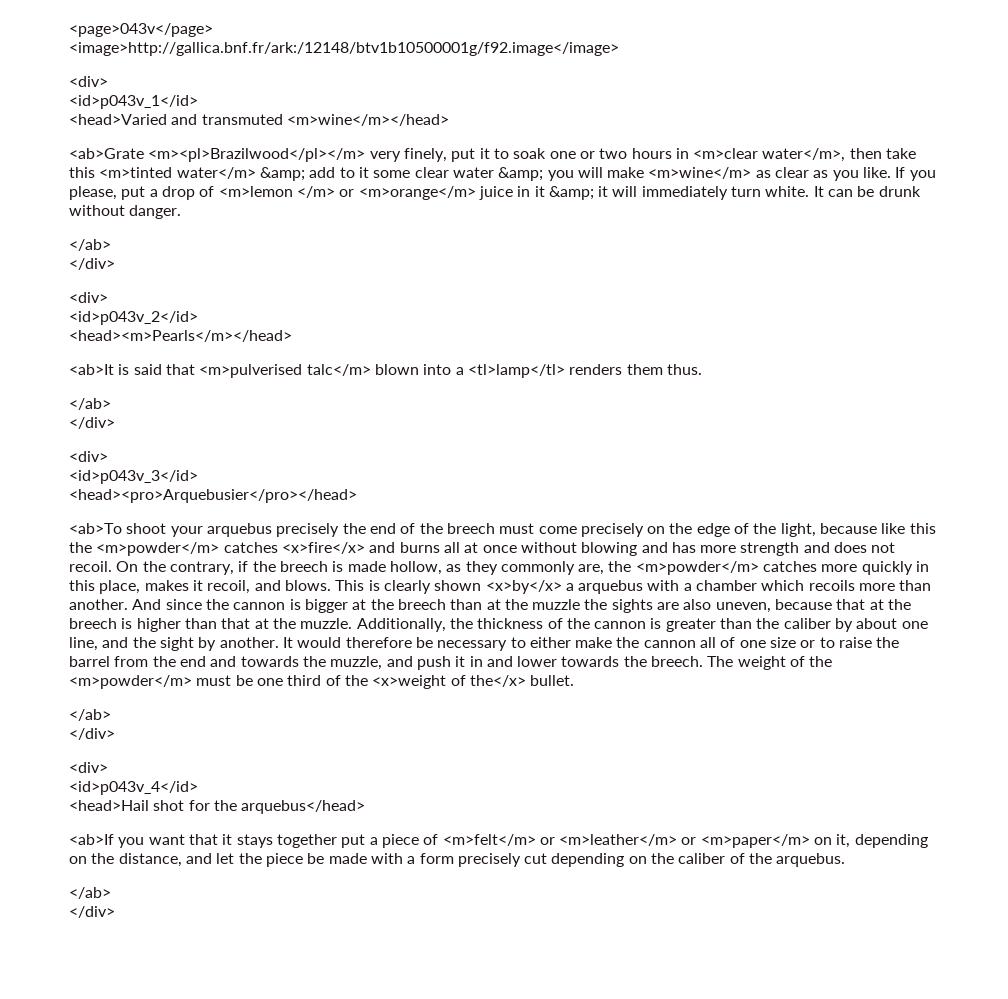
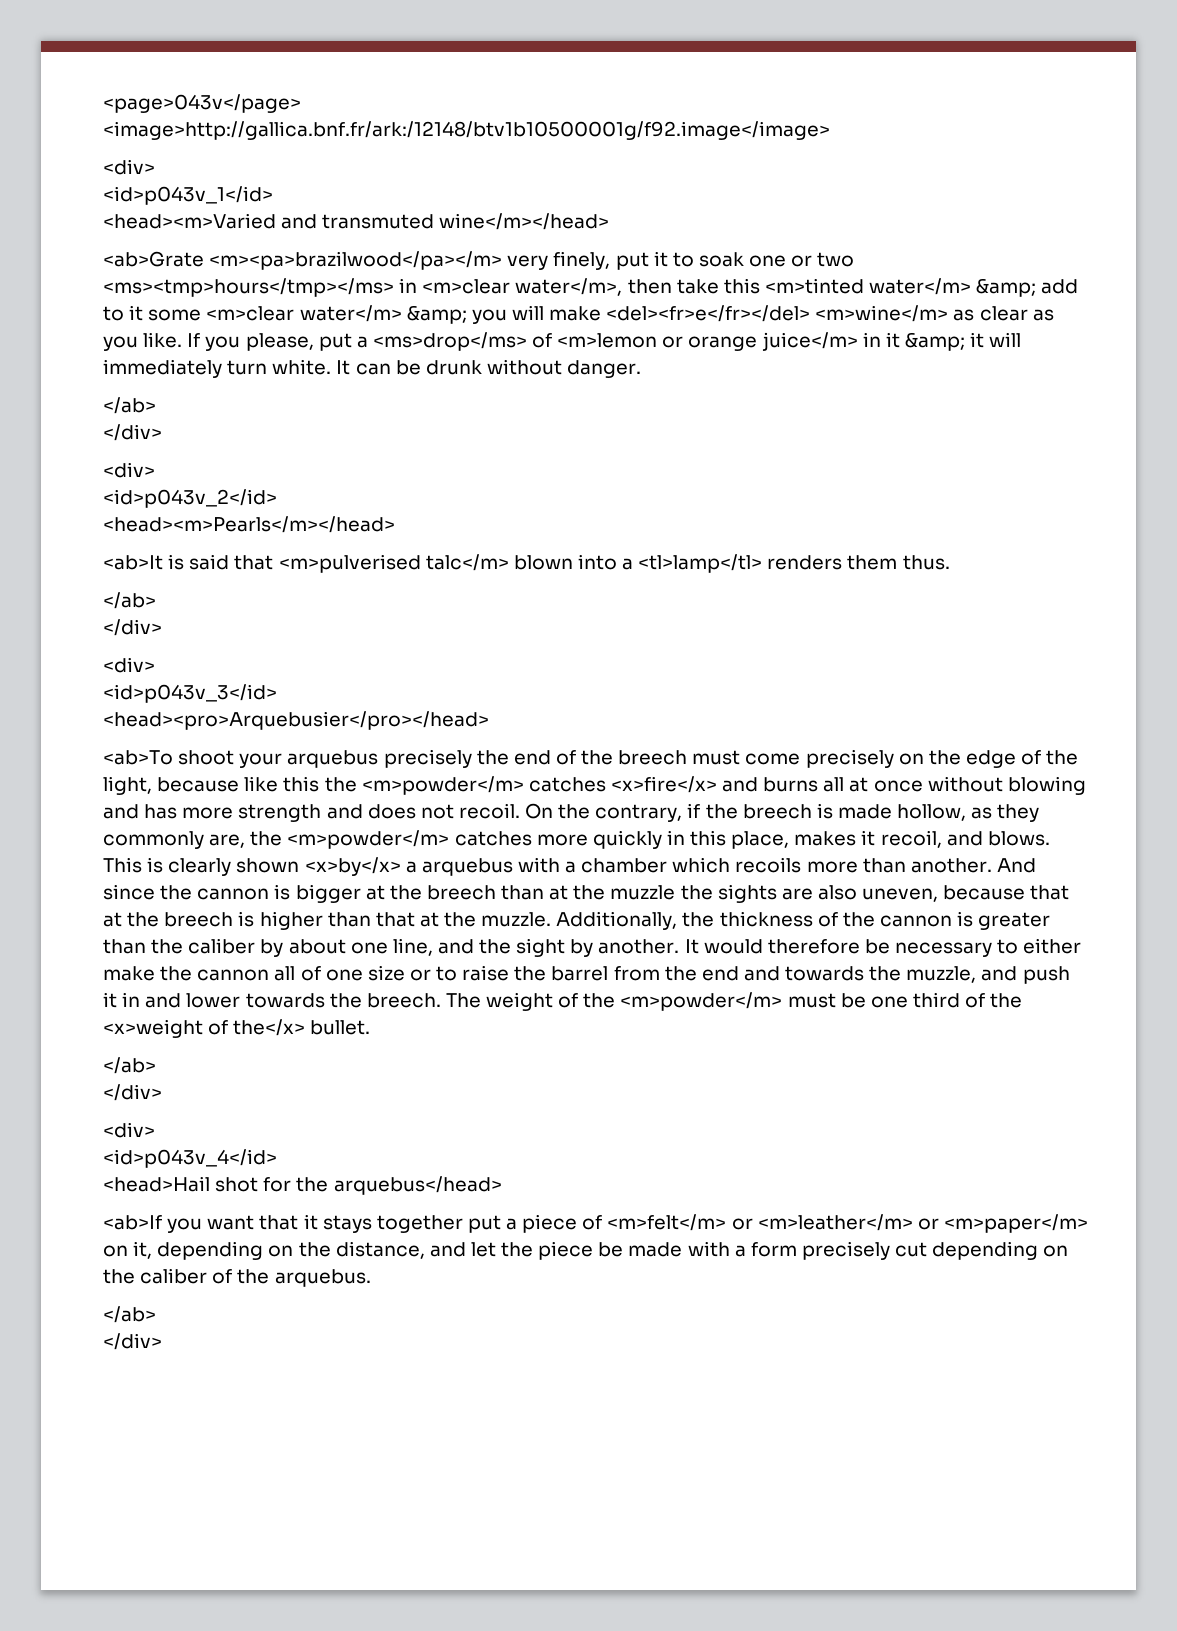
[69,114,167,125] <head>Varied -> [103,213,276,229] <head><m>Varied
[286,114,449,126] <m>wine</m></head> -> [439,213,610,230] wine</m></head>
[148,148,366,162] <m><pl>Brazilwood</pl></m> -> [209,251,503,270] <m><pa>brazilwood</pa></m>
[631,148,672,159] hours -> [103,278,394,297] <ms><tmp>hours</tmp></ms>
[414,167,494,178] clear water -> [206,305,402,322] <m>clear water</m>
(645, 172) none -> [606,305,811,322] <del><fr>e</fr></del>
[161,186,195,200] drop -> [372,332,527,351] <ms>drop</ms>
[296,186,513,200] </m> or <m>orange</m> juice -> [662,332,858,351] or orange juice</m>

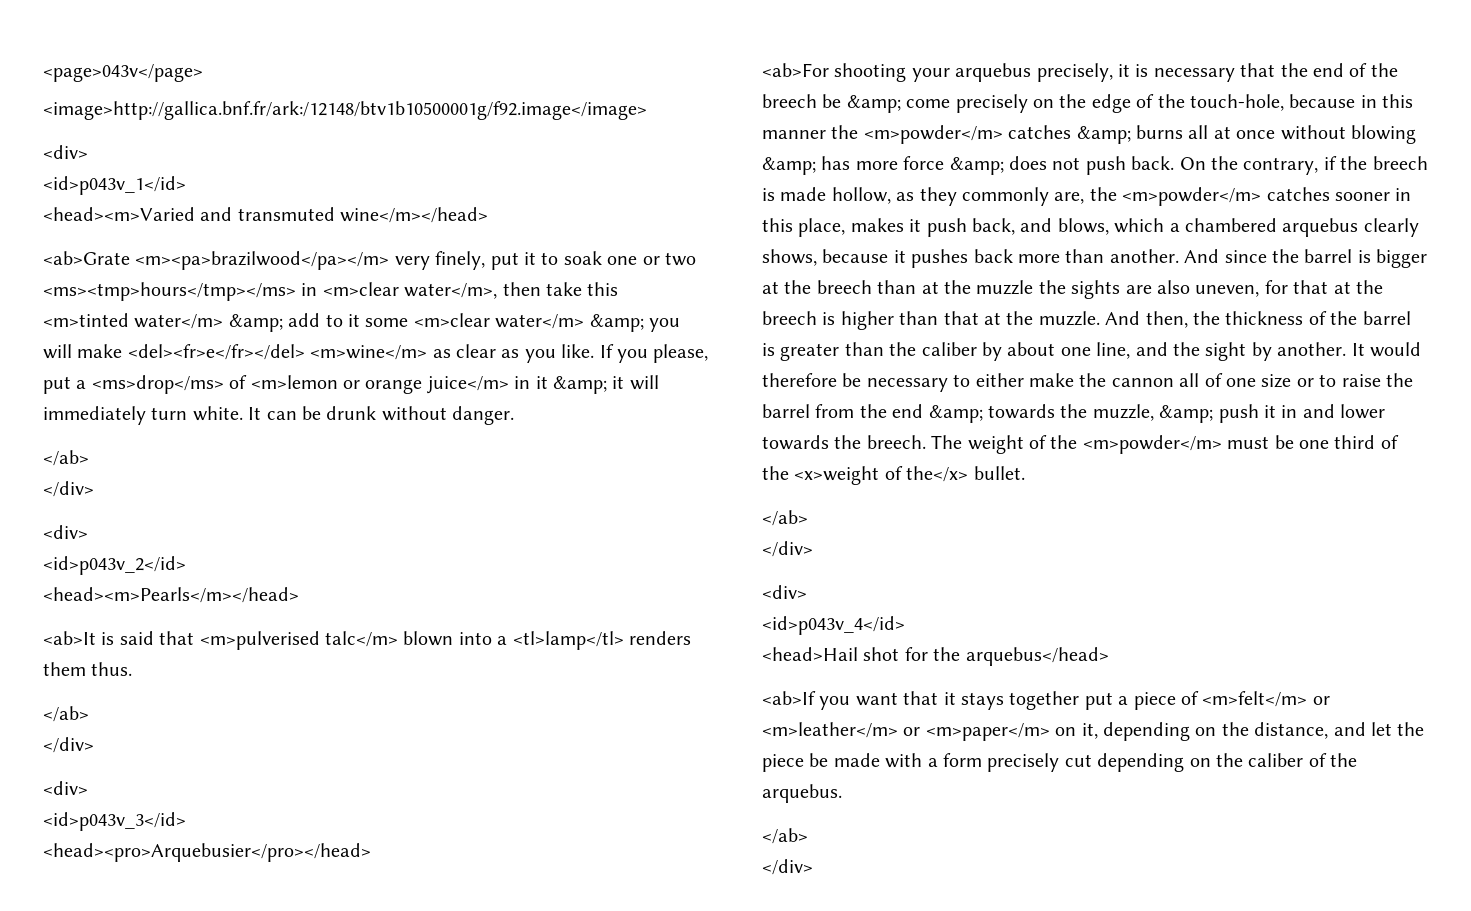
[103,749,472,768] <ab>To shoot your arquebus precisely -> [762,63,1276,82] <ab>For shooting your arquebus precisely, it is necessary that
[692,750,741,765] must -> [822,94,901,113] be &amp;
[103,776,759,795] light, because like this the <m>powder</m> catches <x>fire</x> and -> [1190,94,1414,111] [762,125,1131,144] touch-hole, because in this manner the <m>powder</m> catches &amp;
[103,804,139,819] and -> [762,157,816,175] &amp;
[238,803,520,822] strength and does not recoil. -> [903,156,1175,175] force &amp; does not push back.
[536,830,662,849] more quickly -> [1335,192,1390,201] sooner
[880,830,1050,848] [103,857,802,876] recoil, and blows. This is clearly shown <x>by</x> a arquebus with a chamber which recoils -> [926,218,1419,237] [762,249,1013,268] push back, and blows, which a chambered arquebus clearly shows, because it pushes back
[197,888,270,900] cannon -> [1304,249,1353,263] barrel
[943,885,1026,900] because -> [1264,280,1288,294] for
[556,911,678,930] Additionally, -> [1105,311,1188,328] And then,
[879,915,952,927] cannon -> [1362,311,1411,325] barrel
[743,966,780,981] and -> [928,405,983,423] &amp;
[981,966,1018,981] and -> [1159,405,1214,423] &amp;

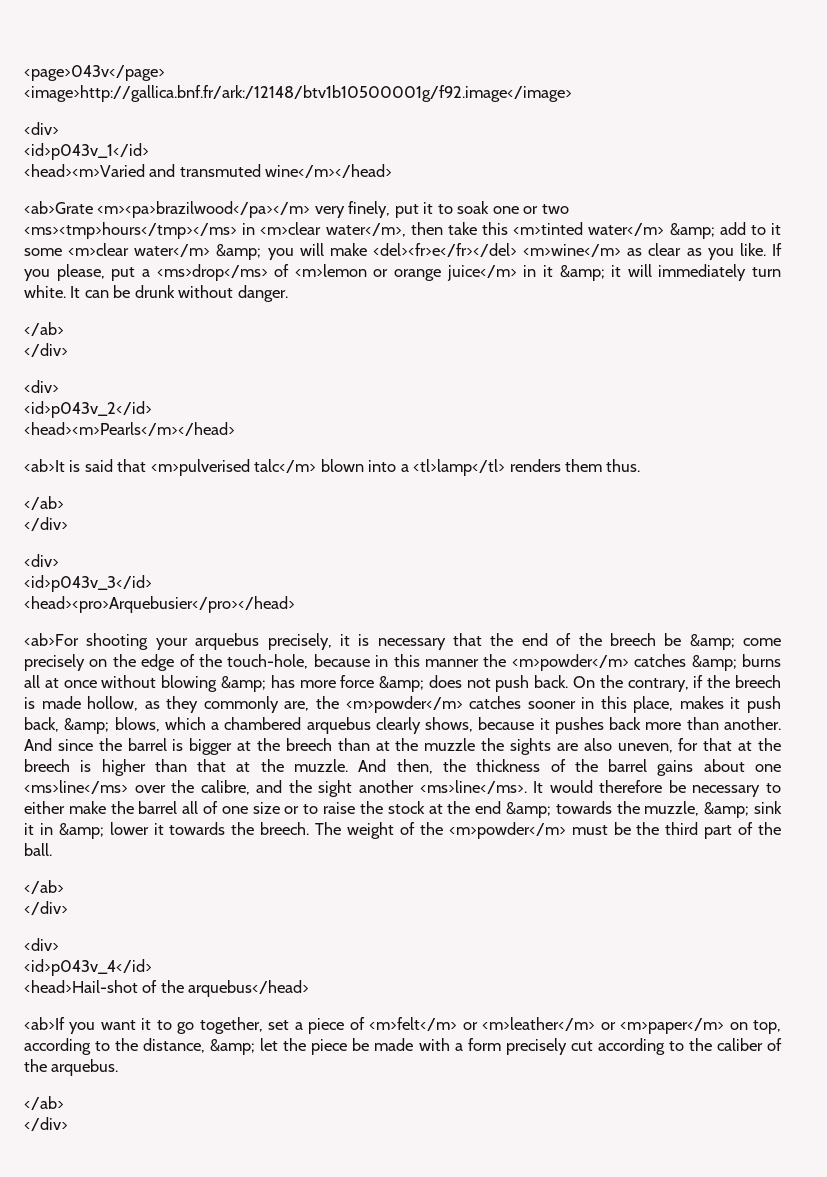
[1020,218,1053,232] and -> [64,718,110,734] &amp;
[762,342,1131,361] is greater than the caliber by about one line, -> [657,759,781,776] [24,780,250,795] gains about one <ms>line</ms> over the calibre,
[1251,342,1347,361] by another. -> [359,780,527,794] another <ms>line</ms>.
[1111,378,1174,387] cannon -> [138,801,178,814] barrel
[762,404,855,418] barrel from -> [387,801,443,814] stock at
[1218,404,1259,423] push -> [754,801,783,814] sink
[1302,404,1386,419] and lower -> [58,822,164,839] &amp; lower it
[1299,435,1399,449] [762,466,1025,485] one third of the <x>weight of the</x> bullet. -> [636,822,782,839] [24,843,52,856] the third part of the ball.
[762,647,928,661] <head>Hail shot for -> [24,980,158,993] <head>Hail-shot of
[903,691,1113,710] that it stays together put -> [141,1017,290,1034] it to go together, set
[1081,722,1217,741] it, depending on -> [753,1020,782,1034] [24,1038,111,1055] top, according to
[1333,722,1366,736] and -> [210,1039,256,1055] &amp;
[1097,753,1211,772] depending on -> [597,1038,684,1055] according to

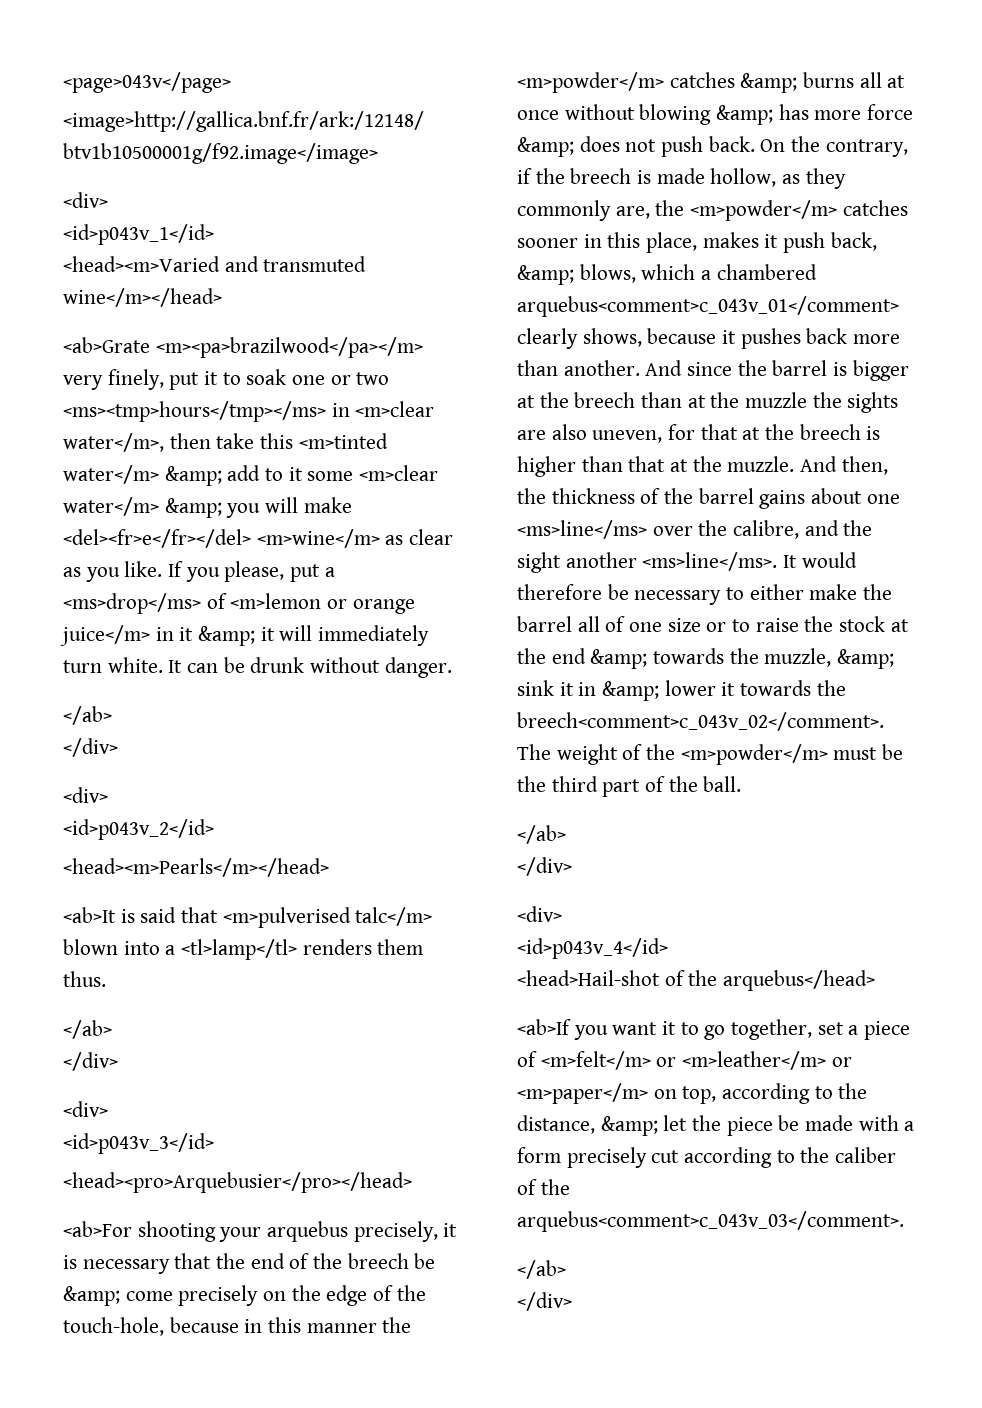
[306,717,371,734] arquebus -> [517,296,899,317] arquebus<comment>c_043v_01</comment>
[260,822,310,835] breech. -> [517,712,884,731] breech<comment>c_043v_02</comment>.
[51,1059,119,1076] arquebus. -> [517,1211,904,1232] arquebus<comment>c_043v_03</comment>.

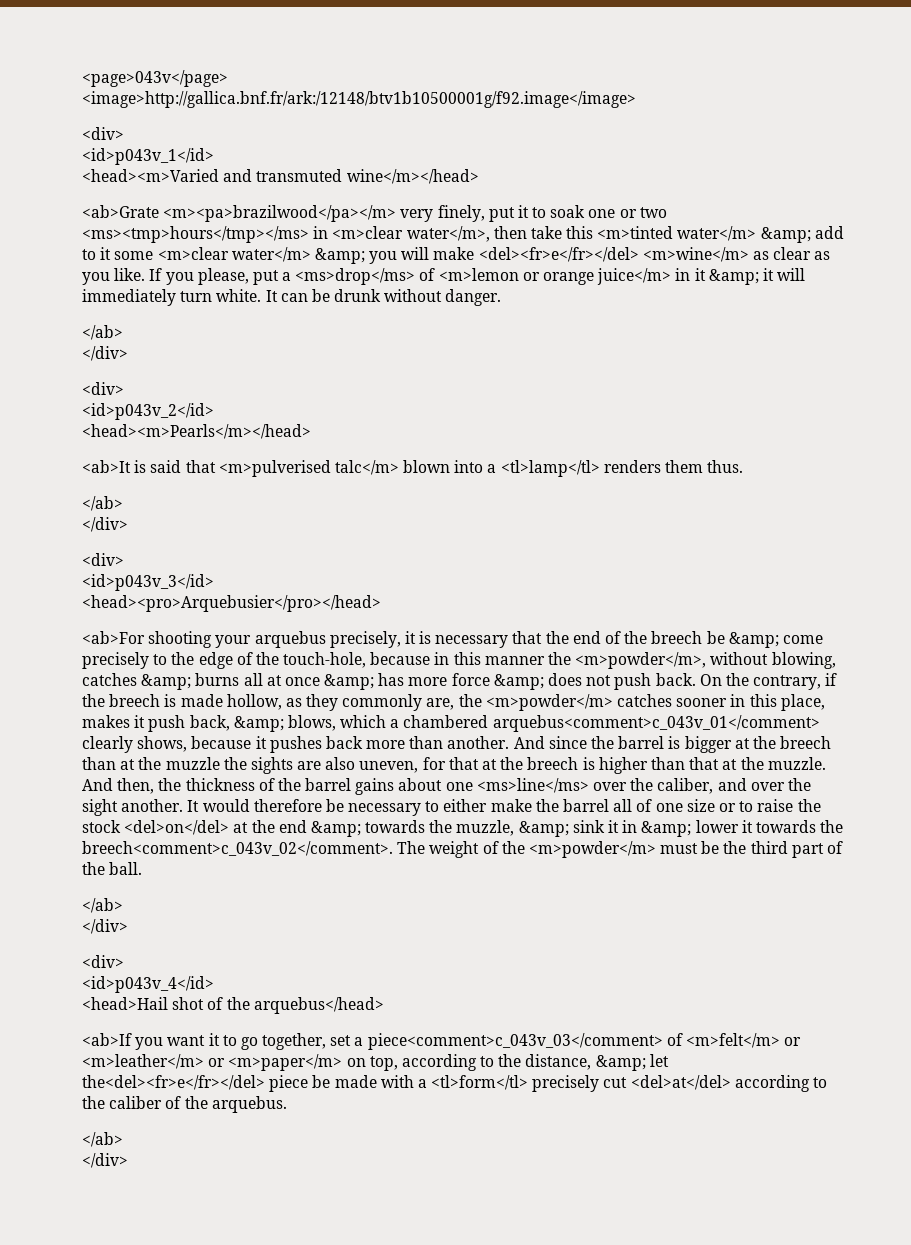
[263,1291,287,1301] on -> [153,654,168,665] to
[517,72,664,93] <m>powder</m> -> [575,652,836,669] <m>powder</m>, without blowing,
[564,104,712,125] without blowing -> (320, 681) none
[733,520,873,539] [517,552,778,573] calibre, and the sight another <ms>line</ms>. -> [657,778,811,794] [82,799,184,816] caliber, and over the sight another.
(886, 624) none -> [124,820,230,835] <del>on</del>
[517,970,660,986] <head>Hail-shot -> [82,997,205,1010] <head>Hail shot
[864,1021,911,1040] piece -> [367,1033,663,1050] piece<comment>c_043v_03</comment>
[692,1115,722,1131] the -> [82,1075,265,1090] the<del><fr>e</fr></del>
[517,1147,561,1163] form -> [431,1075,529,1090] <tl>form</tl>
(680, 1156) none -> [630,1075,731,1090] <del>at</del>
[517,1211,904,1232] arquebus<comment>c_043v_03</comment>. -> [211,1096,287,1113] arquebus.

